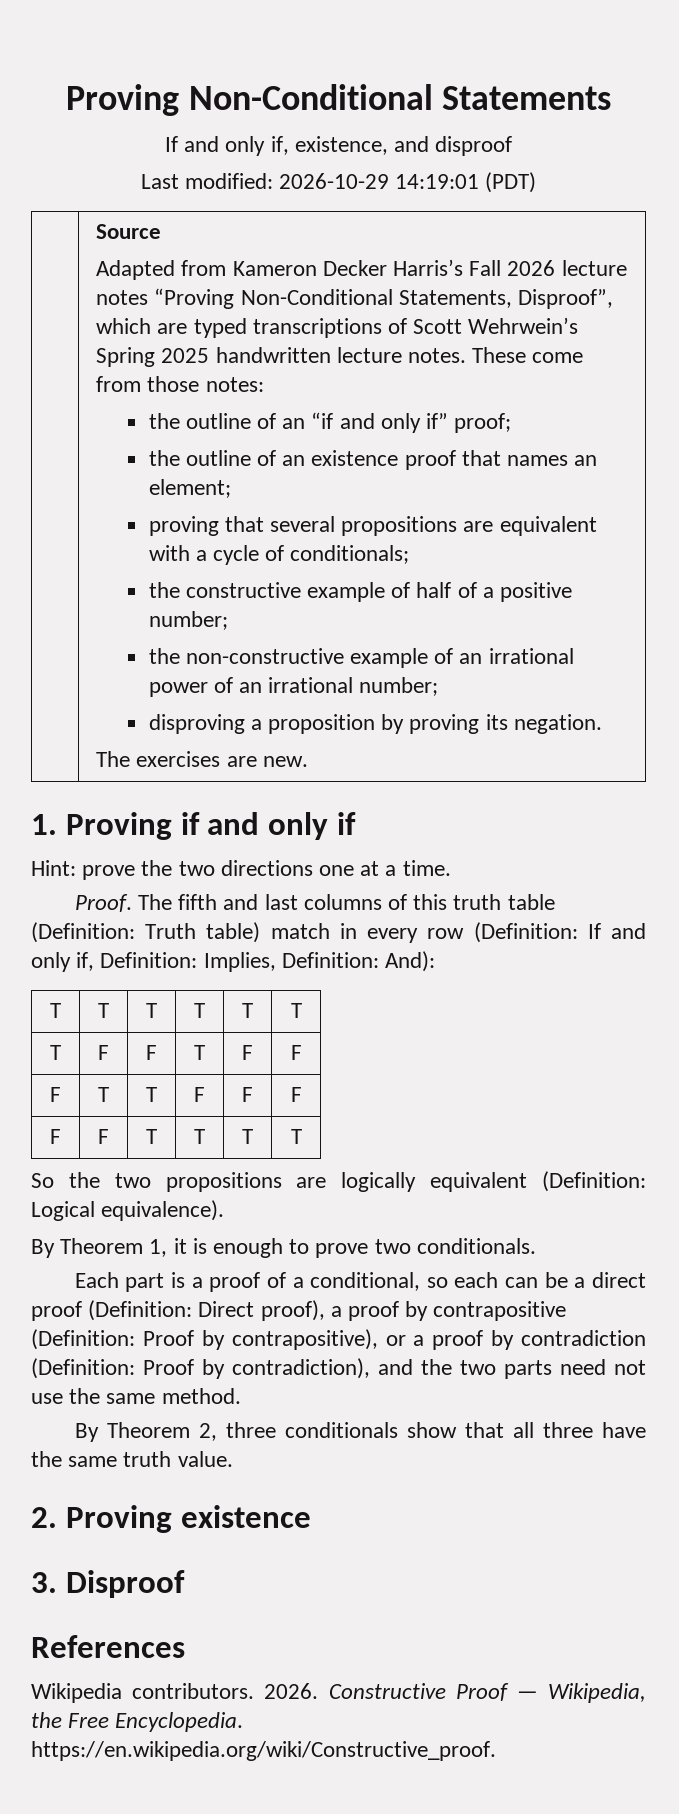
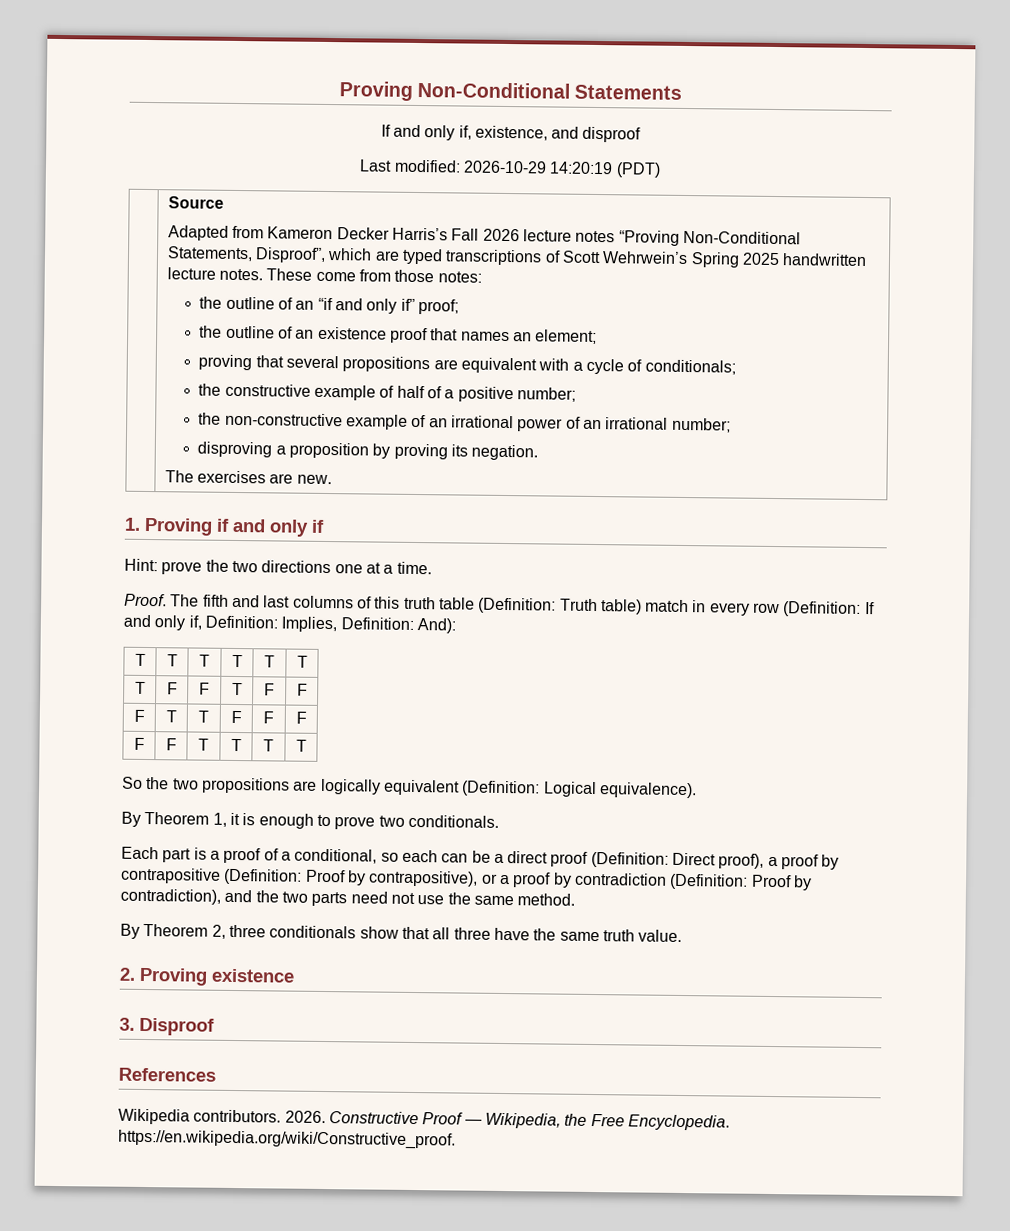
[395,174,480,189] 14:19:01 -> [549,161,614,175] 14:20:19

